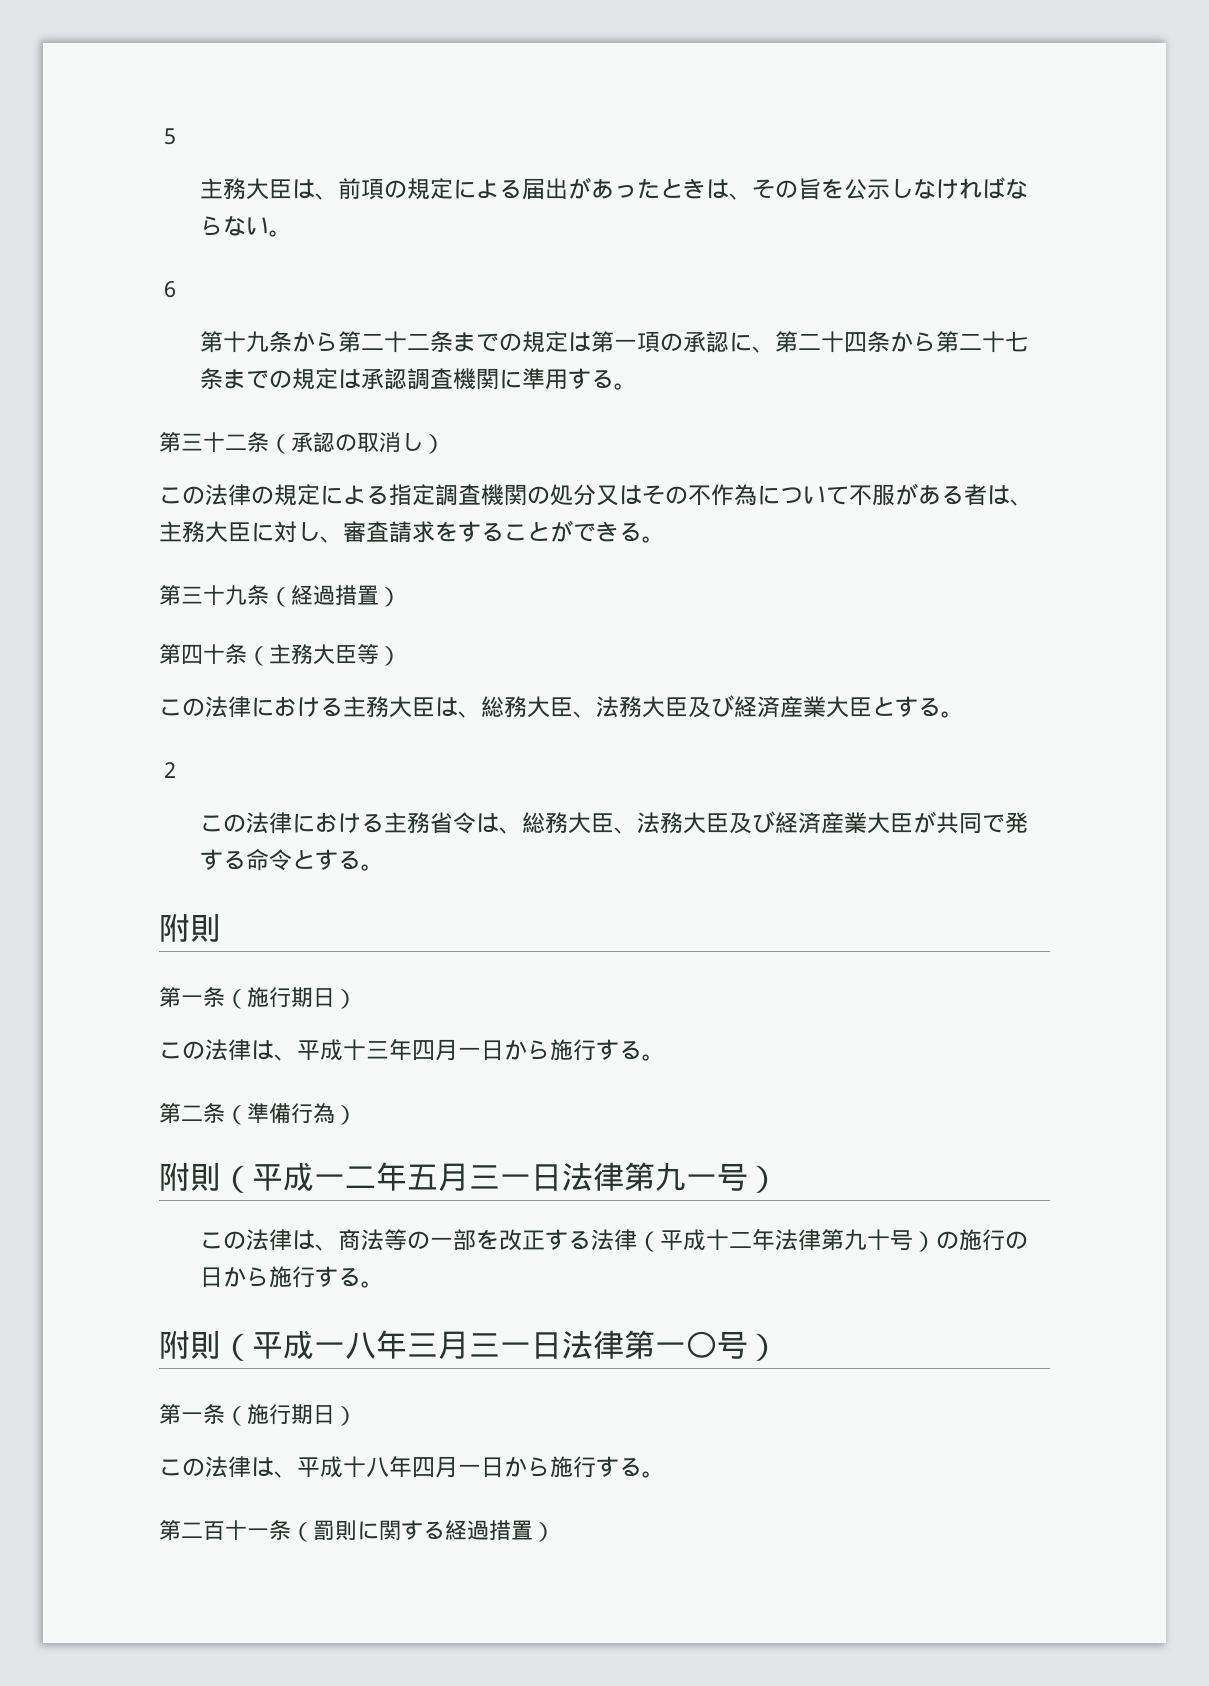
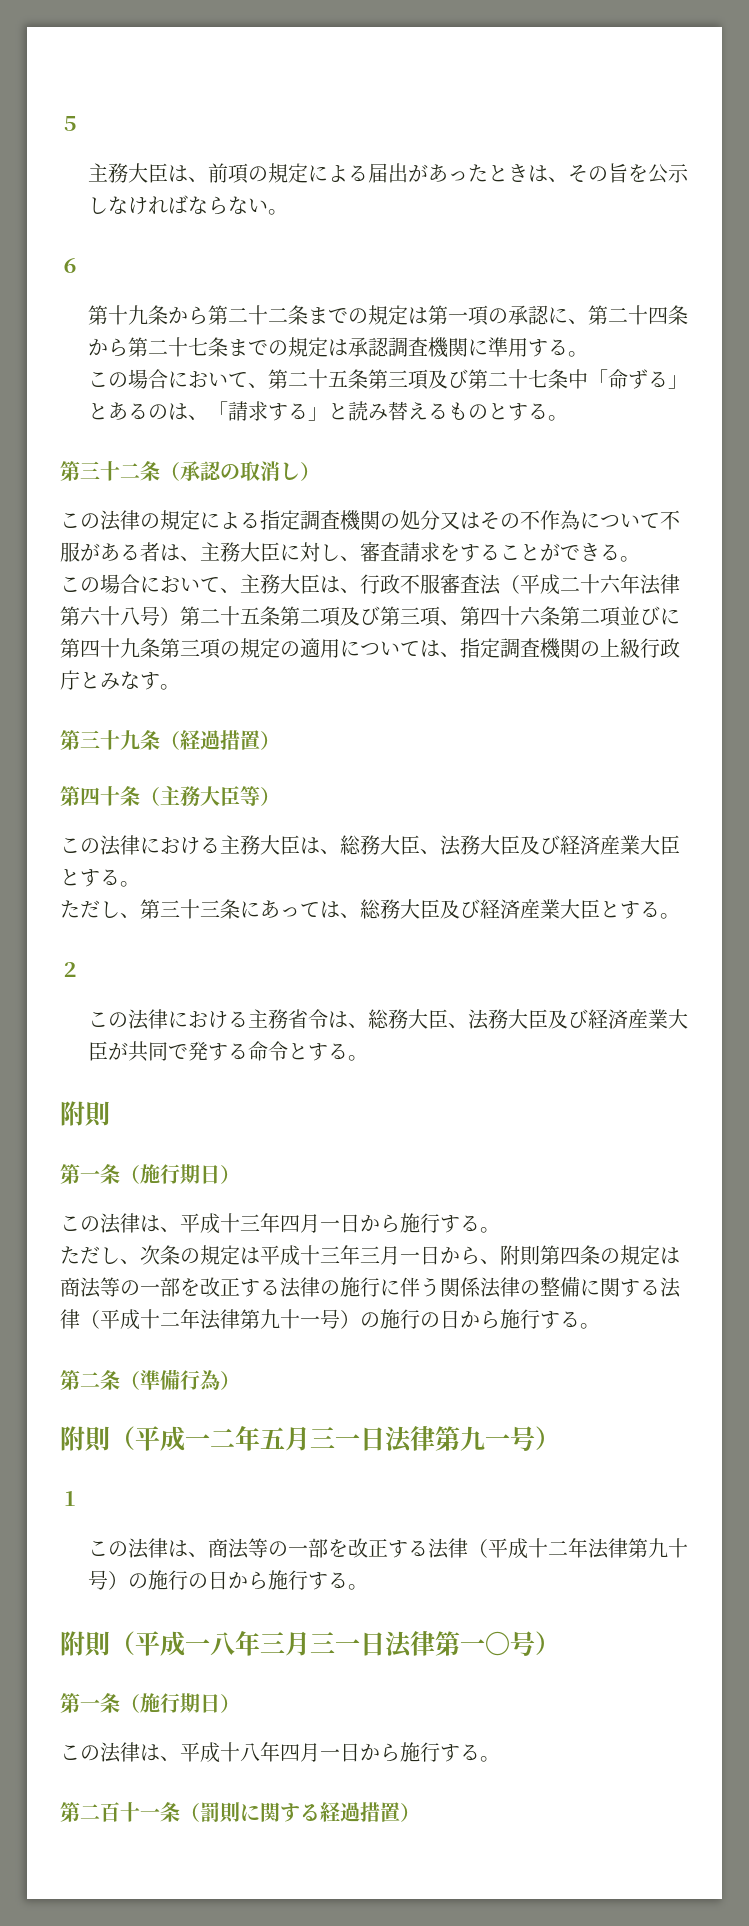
(638, 386) none -> [88,369,689,390] [88,401,569,421] // この場合において、第二十五条第三項及び第二十七条中「命ずる」とあるのは、「請求する」と読み替えるものとする。
(665, 539) none -> [60,574,680,595] [60,606,680,627] [60,638,680,659] [60,670,180,690] // この場合において、主務大臣は、行政不服審査法（平成二十六年法律第六十八号）第二十五条第二項及び第三項、第四十六条第二項並びに第四十九条第三項の規定の適用については、指定調査機関の上級行政庁とみなす。
(964, 714) none -> [60,899,680,919] // ただし、第三十三条にあっては、総務大臣及び経済産業大臣とする。
(665, 1057) none -> [60,1245,680,1266] [60,1277,681,1298] [60,1309,600,1330] // ただし、次条の規定は平成十三年三月一日から、附則第四条の規定は商法等の一部を改正する法律の施行に伴う関係法律の整備に関する法律（平成十二年法律第九十一号）の施行の日から施行する。
(779, 1179) none -> [60,1491,80,1506] // １

